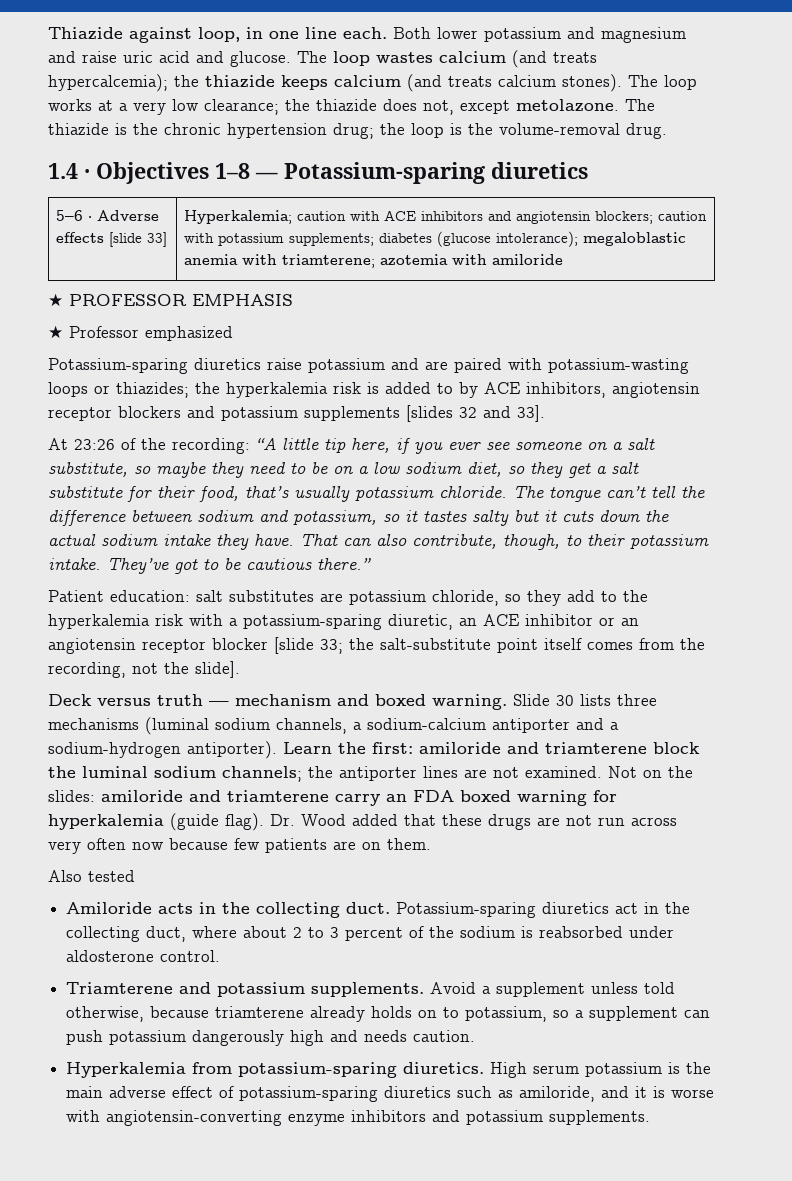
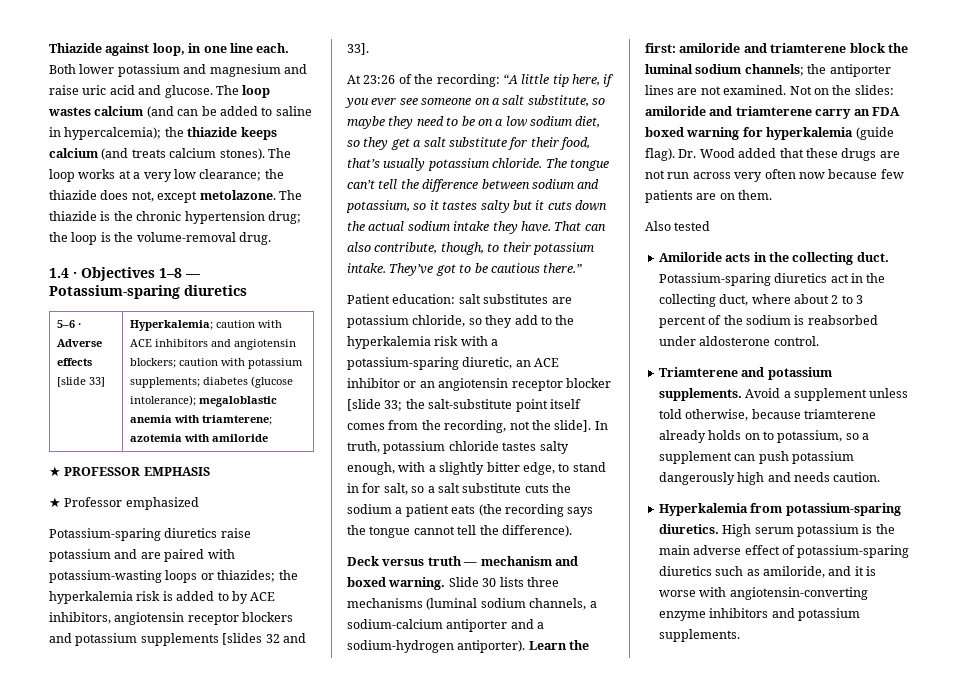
[553,52,597,63] treats -> [177,106,312,116] [49,127,61,137] can be added to saline in
(240, 669) none -> [594,421,608,430] [347,441,569,454] [347,462,606,475] [347,483,571,495] [347,504,594,517] [347,525,572,538] In truth, potassium chloride tastes salty enough, with a slightly bitter edge, to stand in for salt, so a salt substitute cuts the sodium a patient eats (the recording says the tongue cannot tell the difference).

